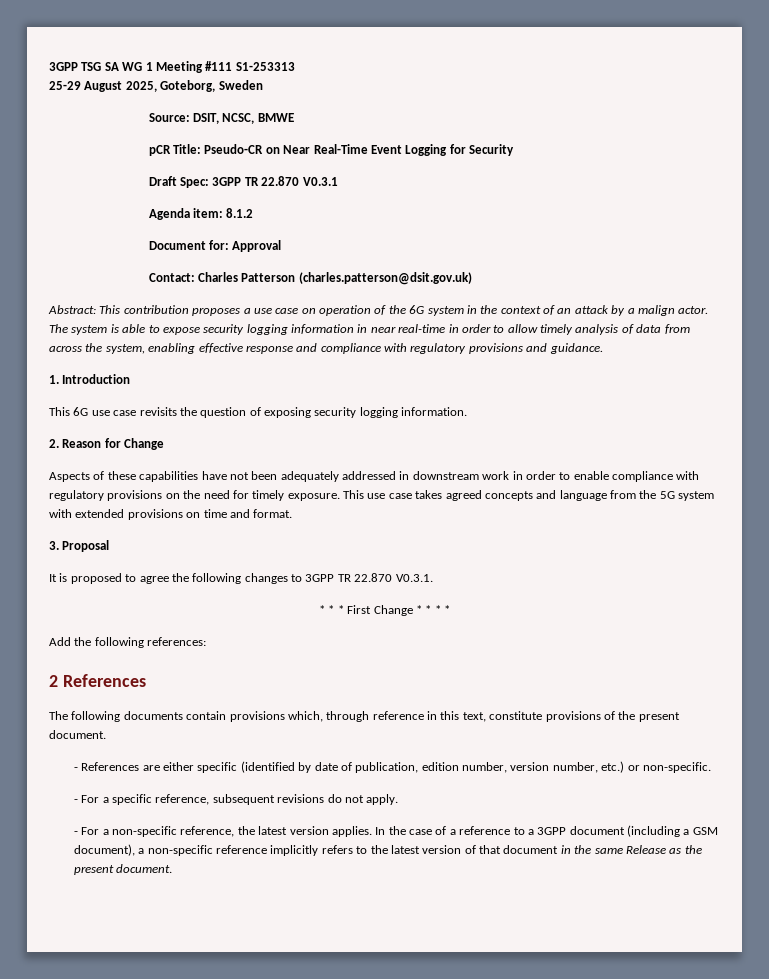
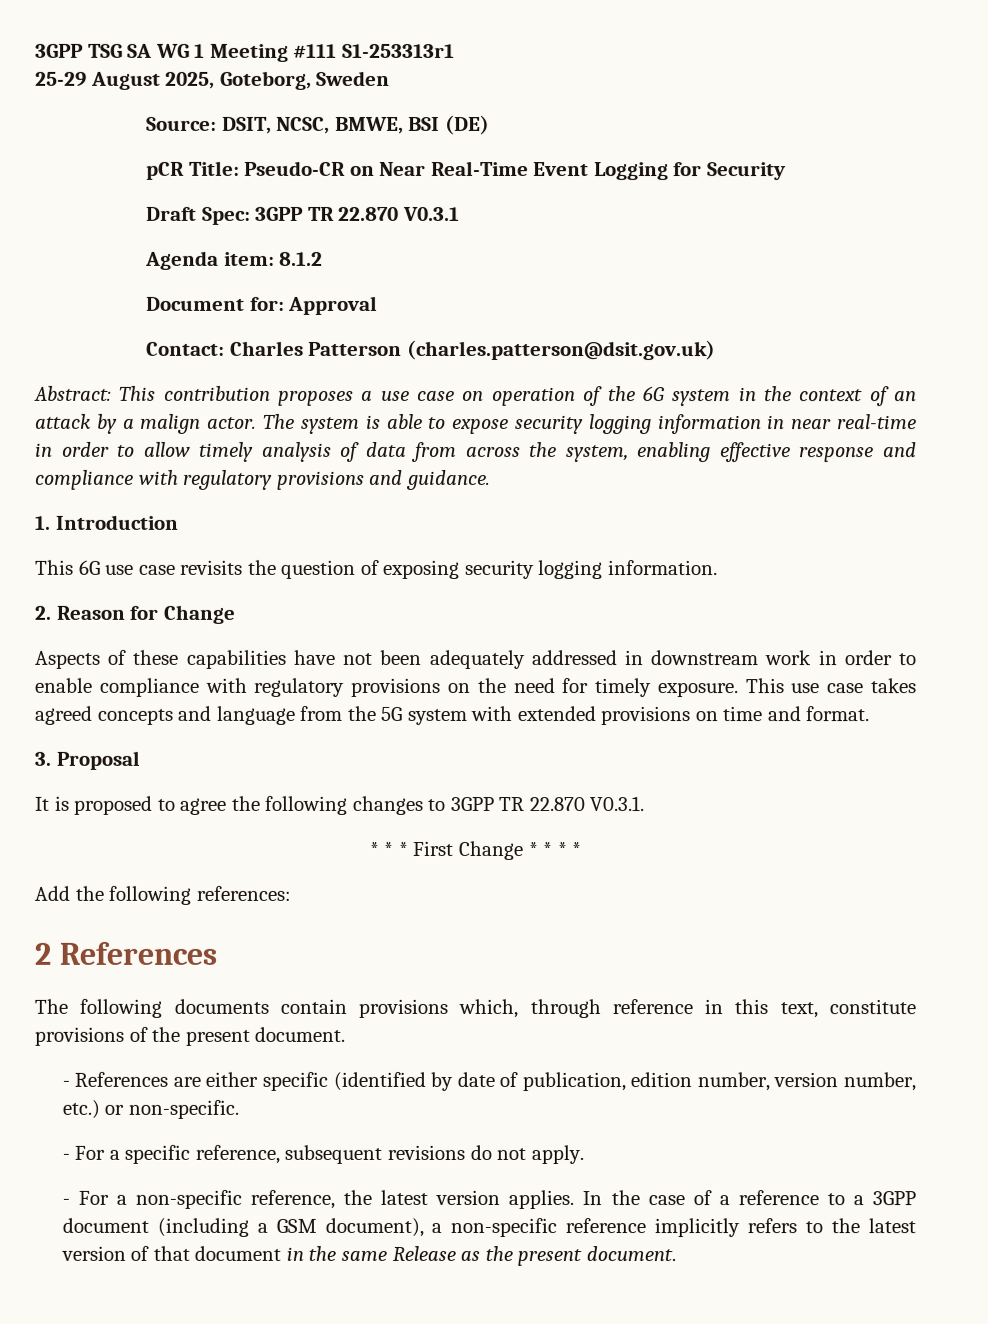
[235,62,295,71] S1-253313 -> [341,43,455,58] S1-253313r1
[257,113,294,122] BMWE -> [334,114,490,135] BMWE, BSI (DE)

